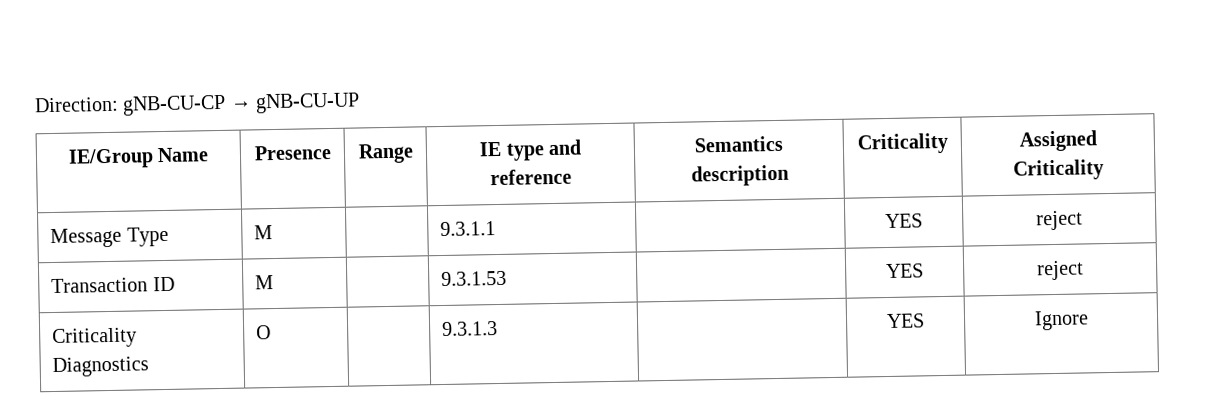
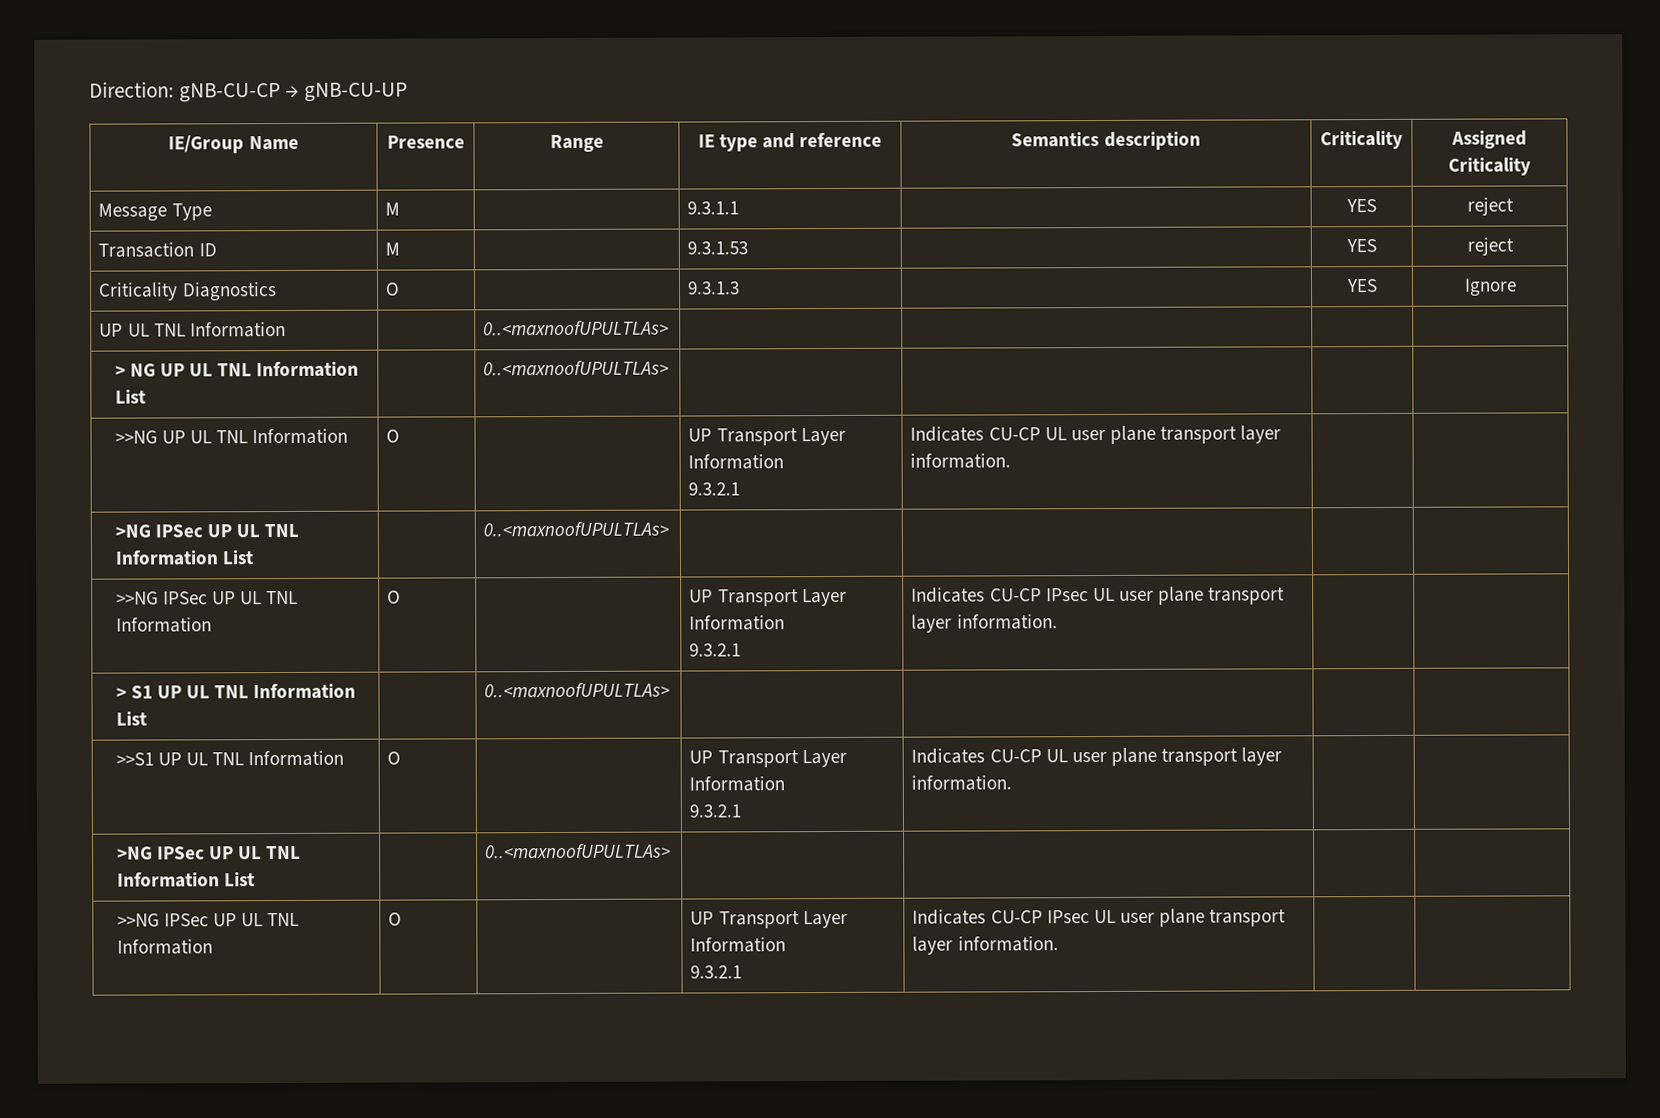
(1089, 320) none -> [99,321,286,338] [483,320,670,336] [114,360,360,378] [114,389,146,404] [483,360,670,376] [114,428,349,445] [386,429,401,443] [688,427,846,446] [688,454,785,470] [688,482,741,496] [910,425,1282,444] [910,453,1012,469] [114,523,300,538] [114,549,254,566] [483,521,670,537] [115,590,299,605] [115,617,212,633] [387,590,402,604] [689,588,847,607] [689,615,786,631] [689,643,742,657] [911,586,1286,605] [911,614,1058,633] [115,682,357,700] [115,711,147,726] [484,682,671,698] [115,750,345,767] [387,751,402,765] [689,749,847,768] [689,776,786,792] [689,804,742,818] [911,747,1283,766] [911,775,1013,791] [116,845,302,860] [116,871,255,888] [485,843,672,859] [116,912,300,927] [116,939,213,955] [388,912,403,926] [690,910,848,929] [690,937,787,953] [690,965,743,979] [912,908,1287,927] [912,936,1059,955] // UP UL TNL Information | | 0..<maxnoofUPULTLAs> | | | | // > NG UP UL TNL Information List | | 0..<maxnoofUPULTLAs> | | | | // >>NG UP UL TNL Information | O | | UP Transport Layer Information // 9.3.2.1 | Indicates CU-CP UL user plane transport layer information. | | // >NG IPSec UP UL TNL Information List | | 0..<maxnoofUPULTLAs> | | | | // >>NG IPSec UP UL TNL Information | O | | UP Transport Layer Information // 9.3.2.1 | Indicates CU-CP IPsec UL user plane transport layer information. | | // > S1 UP UL TNL Information List | | 0..<maxnoofUPULTLAs> | | | | // >>S1 UP UL TNL Information | O | | UP Transport Layer Information // 9.3.2.1 | Indicates CU-CP UL user plane transport layer information. | | // >NG IPSec UP UL TNL Information List | | 0..<maxnoofUPULTLAs> | | | | // >>NG IPSec UP UL TNL Information | O | | UP Transport Layer Information // 9.3.2.1 | Indicates CU-CP IPsec UL user plane transport layer information. | |

